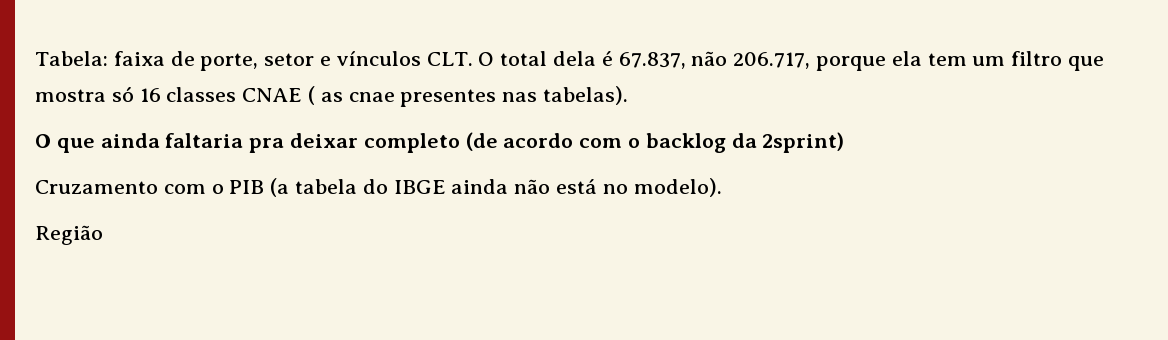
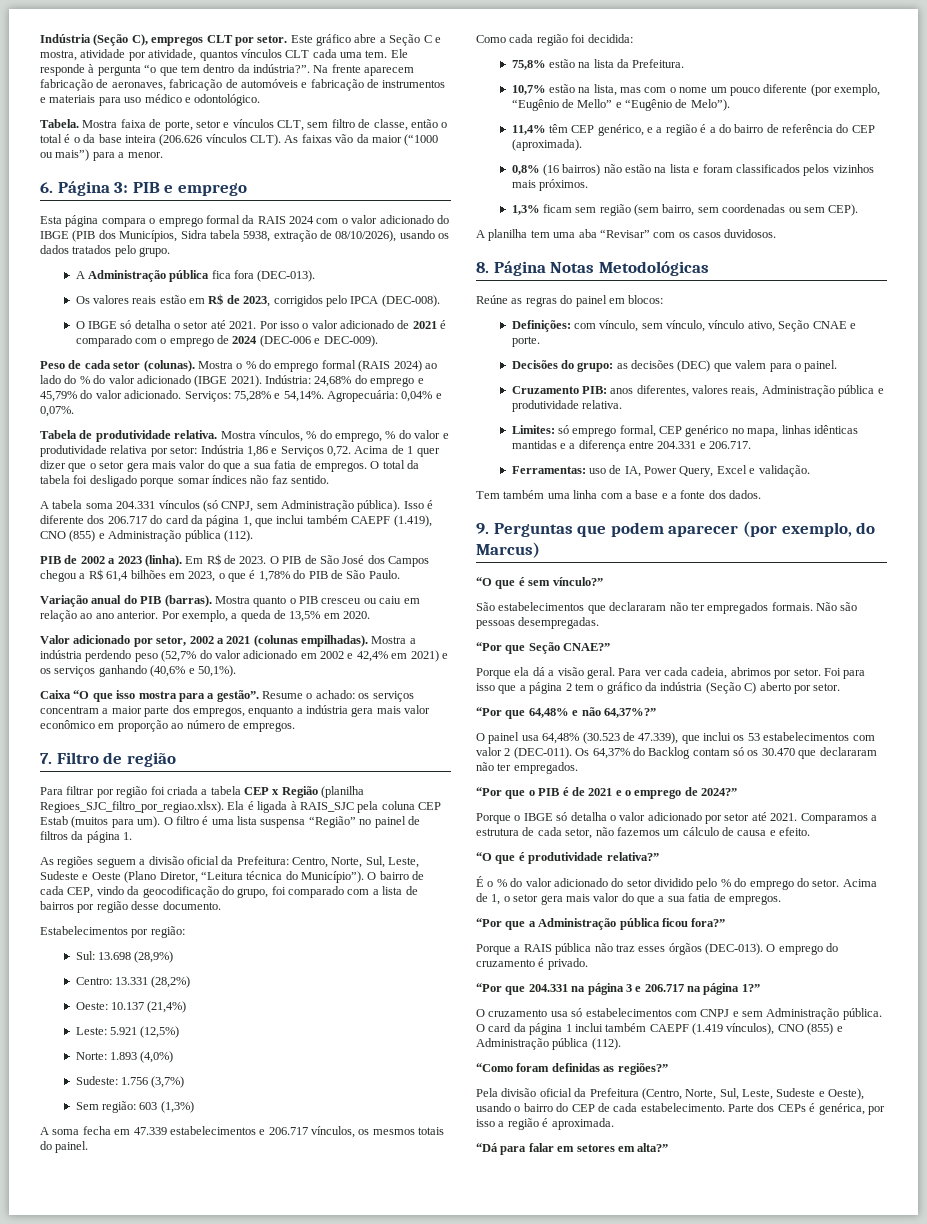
[35,51,108,66] Tabela: -> [40,34,441,46] [40,49,408,61] [40,64,415,76] [40,79,446,91] [40,94,261,106] [40,119,118,128] Indústria (Seção C), empregos CLT por setor. Este gráfico abre a Seção C e mostra, atividade por atividade, quantos vínculos CLT cada uma tem. Ele responde à pergunta “o que tem dentro da indústria?”. Na frente aparecem fabricação de aeronaves, fabricação de automóveis e fabricação de instrumentos e materiais para uso médico e odontológico. // Tabela. Mostra
[426,51,1105,71] [35,86,629,107] [35,132,845,153] [35,178,722,197] [35,225,103,245] CLT. O total dela é 67.837, não 206.717, porque ela tem um filtro que mostra só 16 classes CNAE ( as cnae presentes nas tabelas). // O que ainda faltaria pra deixar completo (de acordo com o backlog da 2sprint) // Cruzamento com o PIB (a tabela do IBGE ainda não está no modelo). // Região -> [277,119,448,131] [40,134,439,146] [40,149,163,161] [40,181,247,196] [40,215,449,227] [40,230,450,242] [40,245,171,257] [75,270,316,282] [75,294,440,307] [75,320,447,329] [75,335,378,347] [40,360,437,372] [40,375,424,387] [40,390,442,402] [40,406,74,417] [40,430,449,442] [40,445,440,457] [40,460,419,472] [40,475,329,487] [40,500,434,512] [40,515,432,527] [40,530,253,542] [40,554,429,567] [40,569,400,582] [40,595,420,607] [40,610,371,622] [40,635,416,647] [40,650,448,662] [40,665,236,677] [40,690,414,702] [40,705,431,717] [40,720,296,732] [40,752,176,767] [40,786,365,798] [40,801,441,813] [40,816,420,828] [40,831,133,843] [40,856,420,868] [40,871,425,883] [40,886,418,898] [40,901,221,913] [40,926,185,938] [75,951,174,963] [75,976,191,988] [75,1001,187,1013] [75,1026,180,1038] [75,1051,174,1063] [75,1076,185,1088] [75,1101,194,1113] [40,1126,445,1138] [40,1141,89,1153] [476,34,633,46] [511,59,685,70] [511,84,881,96] [511,99,730,111] [511,124,875,136] [511,139,582,151] [511,164,874,176] [511,179,588,191] [511,204,859,216] [476,229,777,241] [476,261,709,276] [476,295,664,307] [511,320,856,332] [511,336,540,347] [511,360,838,372] [511,385,884,397] [511,400,622,412] [511,425,858,437] [511,440,752,452] [511,465,810,477] [476,490,762,499] [476,521,876,537] [476,542,540,558] [476,577,603,589] [476,602,858,614] [476,617,600,629] [476,642,611,654] [476,667,866,679] [476,682,841,694] [476,707,656,719] [476,732,875,744] [476,747,877,759] [476,762,578,774] [476,787,738,799] [476,812,877,824] [476,827,811,839] [476,852,659,864] [476,876,877,890] [476,893,781,905] [476,918,726,930] [476,943,839,955] [476,958,588,970] [476,983,760,995] [476,1008,882,1020] [476,1023,843,1035] [476,1038,621,1050] [476,1063,668,1075] [476,1088,865,1100] [476,1103,885,1115] [476,1118,614,1130] [476,1143,669,1155] CLT, sem filtro de classe, então o total é o da base inteira (206.626 vínculos CLT). As faixas vão da maior (“1000 ou mais”) para a menor. // 6. Página 3: PIB e emprego // Esta página compara o emprego formal da RAIS 2024 com o valor adicionado do IBGE (PIB dos Municípios, Sidra tabela 5938, extração de 08/10/2026), usando os dados tratados pelo grupo. // A Administração pública fica fora (DEC-013). // Os valores reais estão em R$ de 2023, corrigidos pelo IPCA (DEC-008). // O IBGE só detalha o setor até 2021. Por isso o valor adicionado de 2021 é comparado com o emprego de 2024 (DEC-006 e DEC-009). // Peso de cada setor (colunas). Mostra o % do emprego formal (RAIS 2024) ao lado do % do valor adicionado (IBGE 2021). Indústria: 24,68% do emprego e 45,79% do valor adicionado. Serviços: 75,28% e 54,14%. Agropecuária: 0,04% e 0,07%. // Tabela de produtividade relativa. Mostra vínculos, % do emprego, % do valor e produtividade relativa por setor: Indústria 1,86 e Serviços 0,72. Acima de 1 quer dizer que o setor gera mais valor do que a sua fatia de empregos. O total da tabela foi desligado porque somar índices não faz sentido. // A tabela soma 204.331 vínculos (só CNPJ, sem Administração pública). Isso é diferente dos 206.717 do card da página 1, que inclui também CAEPF (1.419), CNO (855) e Administração pública (112). // PIB de 2002 a 2023 (linha). Em R$ de 2023. O PIB de São José dos Campos chegou a R$ 61,4 bilhões em 2023, o que é 1,78% do PIB de São Paulo. // Variação anual do PIB (barras). Mostra quanto o PIB cresceu ou caiu em relação ao ano anterior. Por exemplo, a queda de 13,5% em 2020. // Valor adicionado por setor, 2002 a 2021 (colunas empilhadas). Mostra a indústria perdendo peso (52,7% do valor adicionado em 2002 e 42,4% em 2021) e os serviços ganhando (40,6% e 50,1%). // Caixa “O que isso mostra para a gestão”. Resume o achado: os serviços concentram a maior parte dos empregos, enquanto a indústria gera mais valor econômico em proporção ao número de empregos. // 7. Filtro de região // Para filtrar por região foi criada a tabela CEP x Região (planilha Regioes_SJC_filtro_por_regiao.xlsx). Ela é ligada à RAIS_SJC pela coluna CEP Estab (muitos para um). O filtro é uma lista suspensa “Região” no painel de filtros da página 1. // As regiões seguem a divisão oficial da Prefeitura: Centro, Norte, Sul, Leste, Sudeste e Oeste (Plano Diretor, “Leitura técnica do Município”). O bairro de cada CEP, vindo da geocodificação do grupo, foi comparado com a lista de bairros por região desse documento. // Estabelecimentos por região: // Sul: 13.698 (28,9%) // Centro: 13.331 (28,2%) // Oeste: 10.137 (21,4%) // Leste: 5.921 (12,5%) // Norte: 1.893 (4,0%) // Sudeste: 1.756 (3,7%) // Sem região: 603 (1,3%) // A soma fecha em 47.339 estabelecimentos e 206.717 vínculos, os mesmos totais do painel. // Como cada região foi decidida: // 75,8% estão na lista da Prefeitura. // 10,7% estão na lista, mas com o nome um pouco diferente (por exemplo, “Eugênio de Mello” e “Eugênio de Melo”). // 11,4% têm CEP genérico, e a região é a do bairro de referência do CEP (aproximada). // 0,8% (16 bairros) não estão na lista e foram classificados pelos vizinhos mais próximos. // 1,3% ficam sem região (sem bairro, sem coordenadas ou sem CEP). // A planilha tem uma aba “Revisar” com os casos duvidosos. // 8. Página Notas Metodológicas // Reúne as regras do painel em blocos: // Definições: com vínculo, sem vínculo, vínculo ativo, Seção CNAE e porte. // Decisões do grupo: as decisões (DEC) que valem para o painel. // Cruzamento PIB: anos diferentes, valores reais, Administração pública e produtividade relativa. // Limites: só emprego formal, CEP genérico no mapa, linhas idênticas mantidas e a diferença entre 204.331 e 206.717. // Ferramentas: uso de IA, Power Query, Excel e validação. // Tem também uma linha com a base e a fonte dos dados. // 9. Perguntas que podem aparecer (por exemplo, do Marcus) // “O que é sem vínculo?” // São estabelecimentos que declararam não ter empregados formais. Não são pessoas desempregadas. // “Por que Seção CNAE?” // Porque ela dá a visão geral. Para ver cada cadeia, abrimos por setor. Foi para isso que a página 2 tem o gráfico da indústria (Seção C) aberto por setor. // “Por que 64,48% e não 64,37%?” // O painel usa 64,48% (30.523 de 47.339), que inclui os 53 estabelecimentos com valor 2 (DEC-011). Os 64,37% do Backlog contam só os 30.470 que declararam não ter empregados. // “Por que o PIB é de 2021 e o emprego de 2024?” // Porque o IBGE só detalha o valor adicionado por setor até 2021. Comparamos a estrutura de cada setor, não fazemos um cálculo de causa e efeito. // “O que é produtividade relativa?” // É o % do valor adicionado do setor dividido pelo % do emprego do setor. Acima de 1, o setor gera mais valor do que a sua fatia de empregos. // “Por que a Administração pública ficou fora?” // Porque a RAIS pública não traz esses órgãos (DEC-013). O emprego do cruzamento é privado. // “Por que 204.331 na página 3 e 206.717 na página 1?” // O cruzamento usa só estabelecimentos com CNPJ e sem Administração pública. O card da página 1 inclui também CAEPF (1.419 vínculos), CNO (855) e Administração pública (112). // “Como foram definidas as regiões?” // Pela divisão oficial da Prefeitura (Centro, Norte, Sul, Leste, Sudeste e Oeste), usando o bairro do CEP de cada estabelecimento. Parte dos CEPs é genérica, por isso a região é aproximada. // “Dá para falar em setores em alta?”

